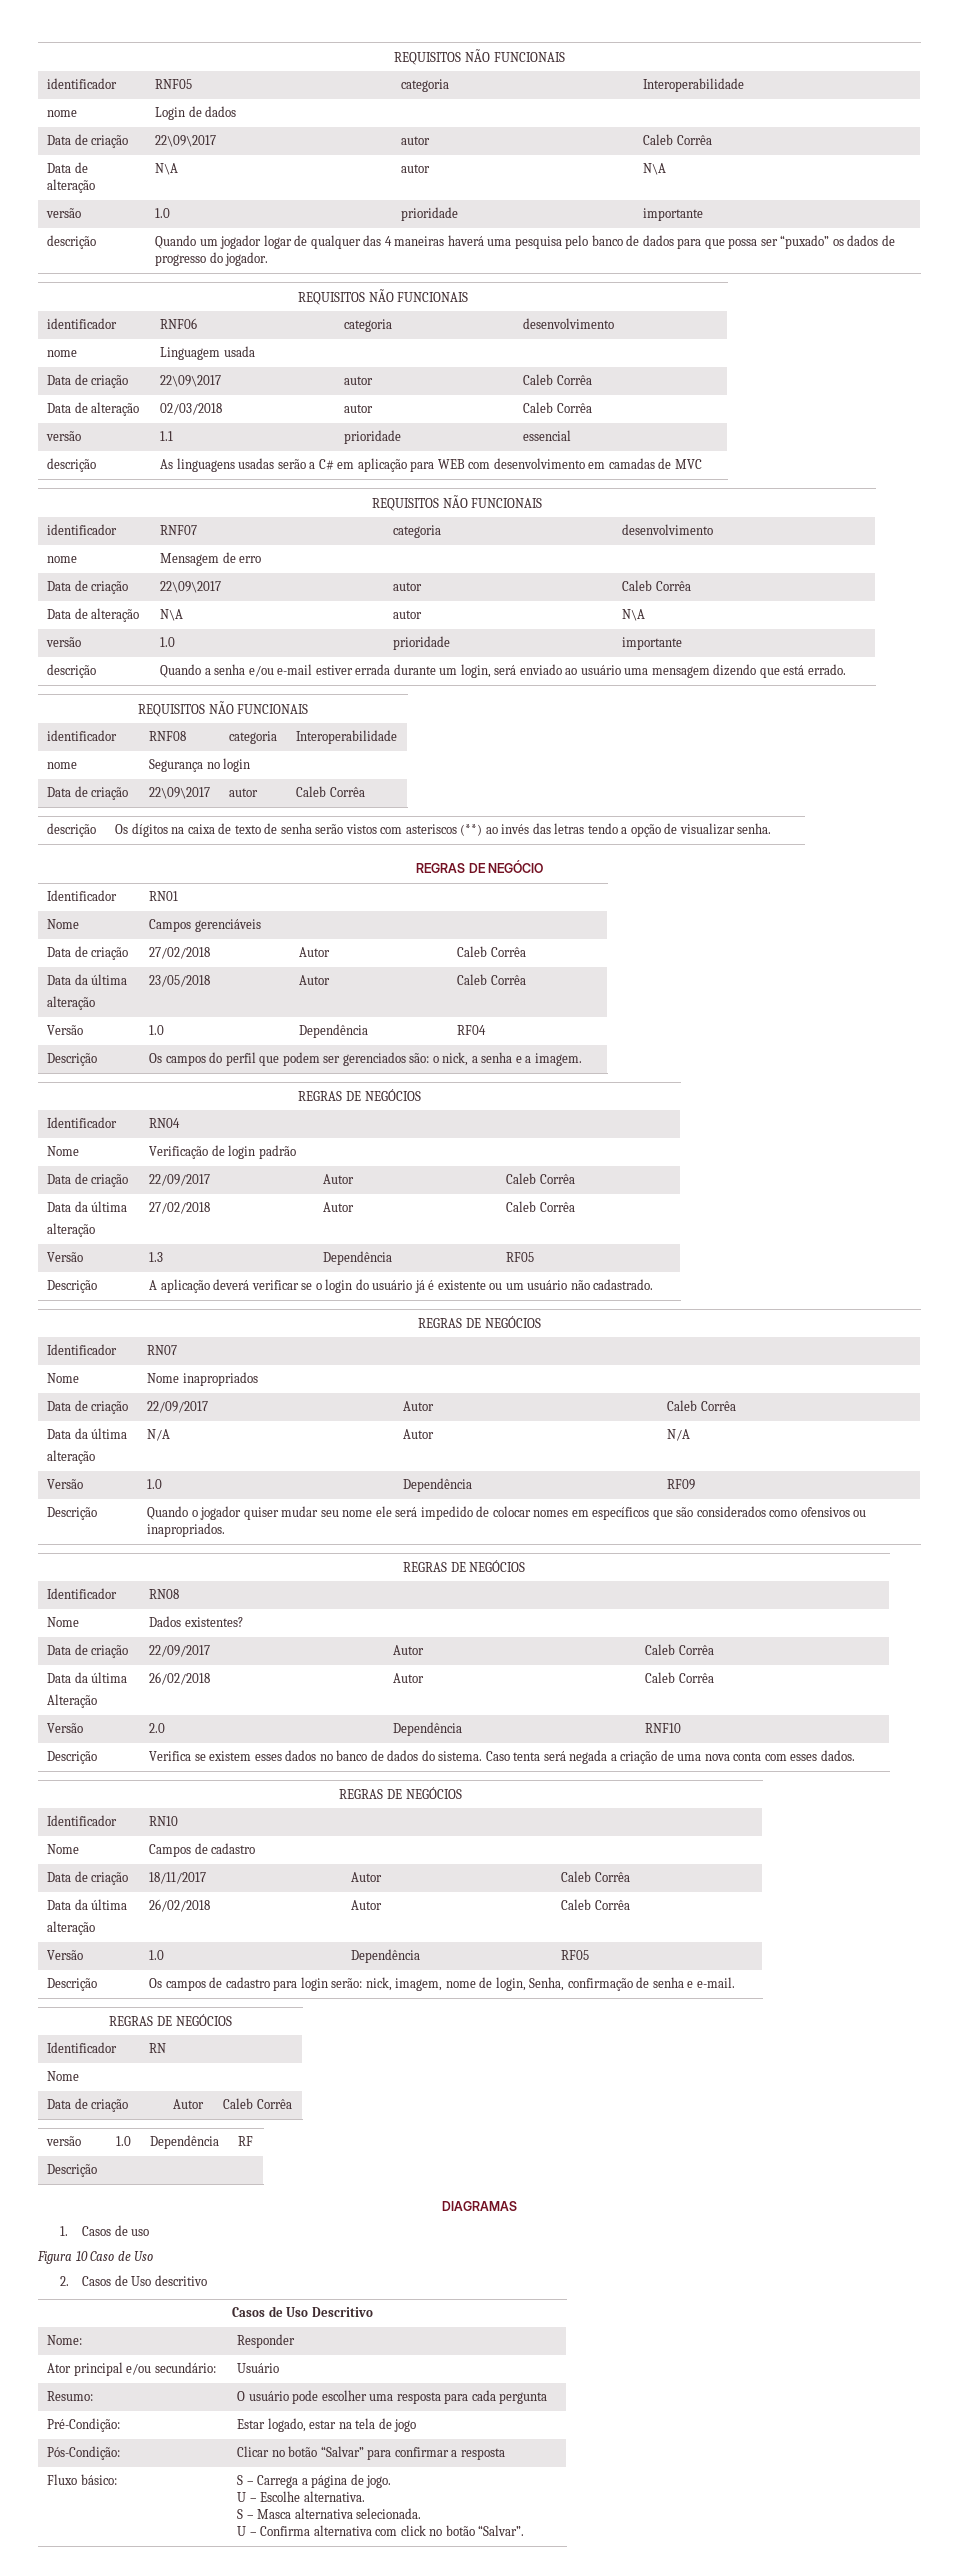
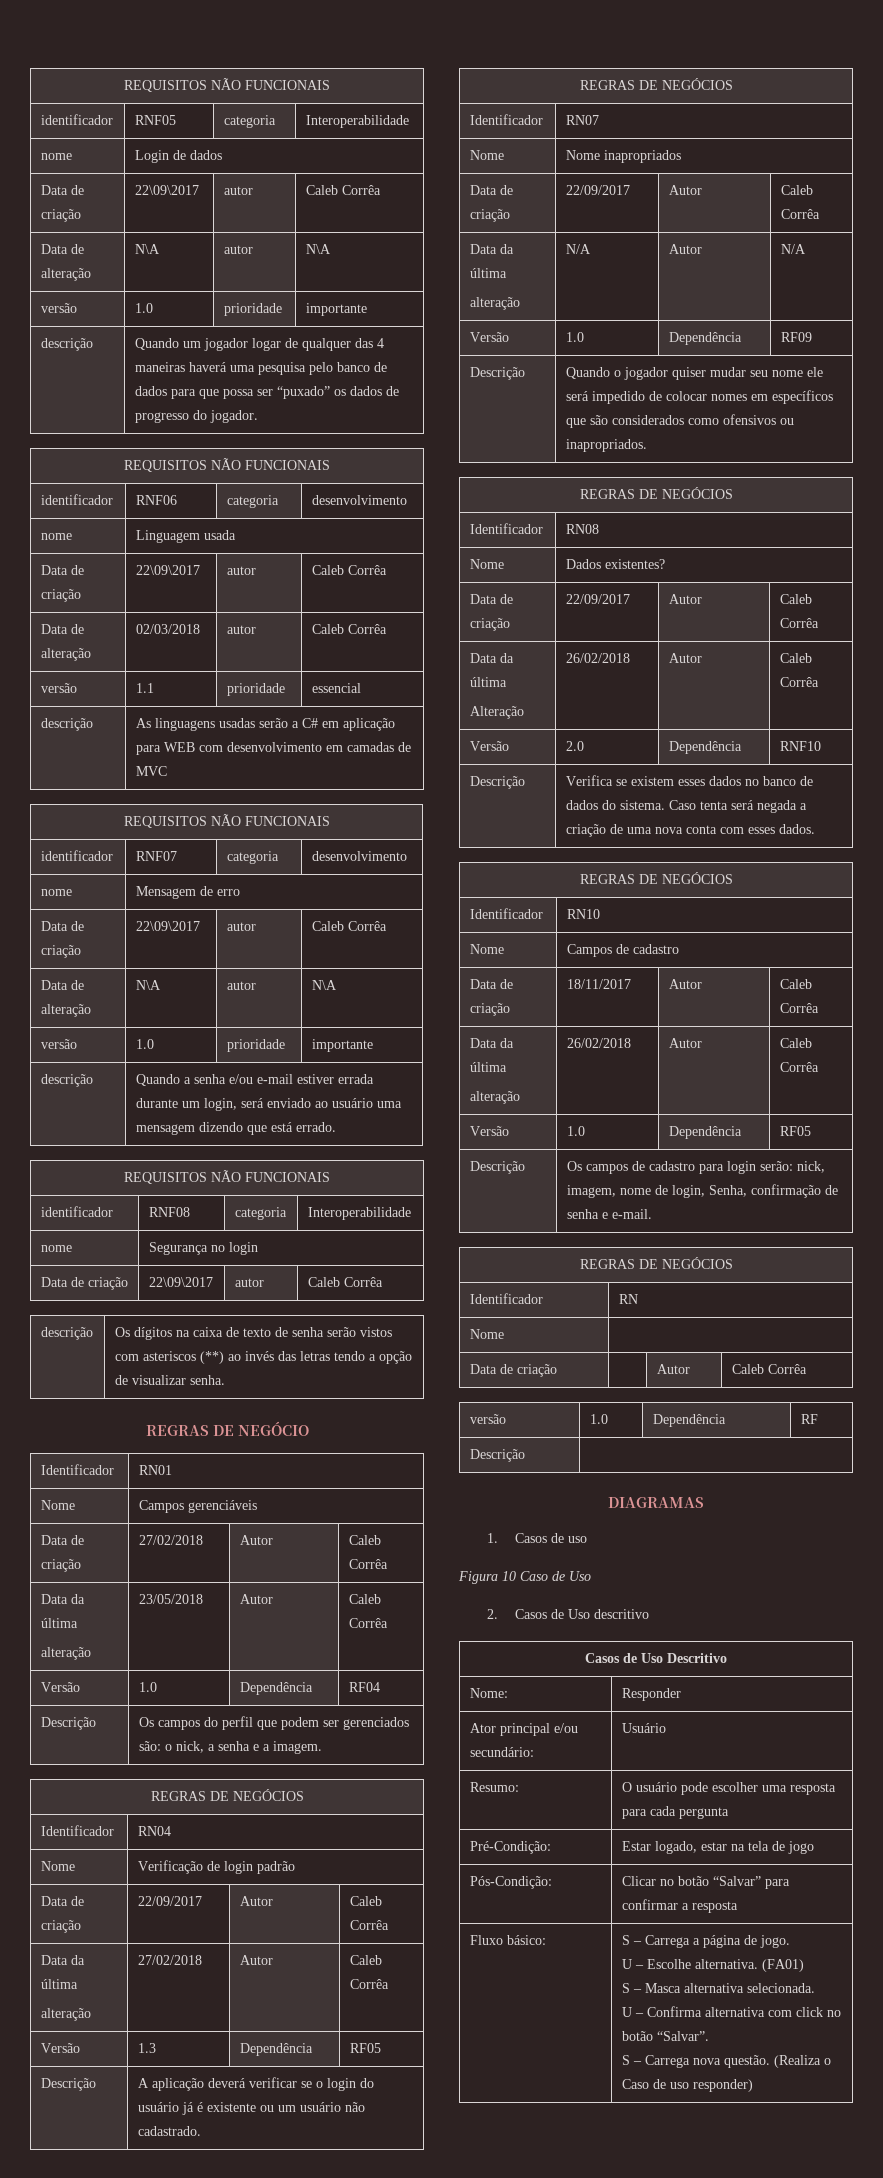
(365, 2496) none -> [761,1959,804,1972] (FA01)
(525, 2530) none -> [621,2055,831,2068] [621,2079,753,2092] // S – Carrega nova questão. (Realiza o Caso de uso responder)

